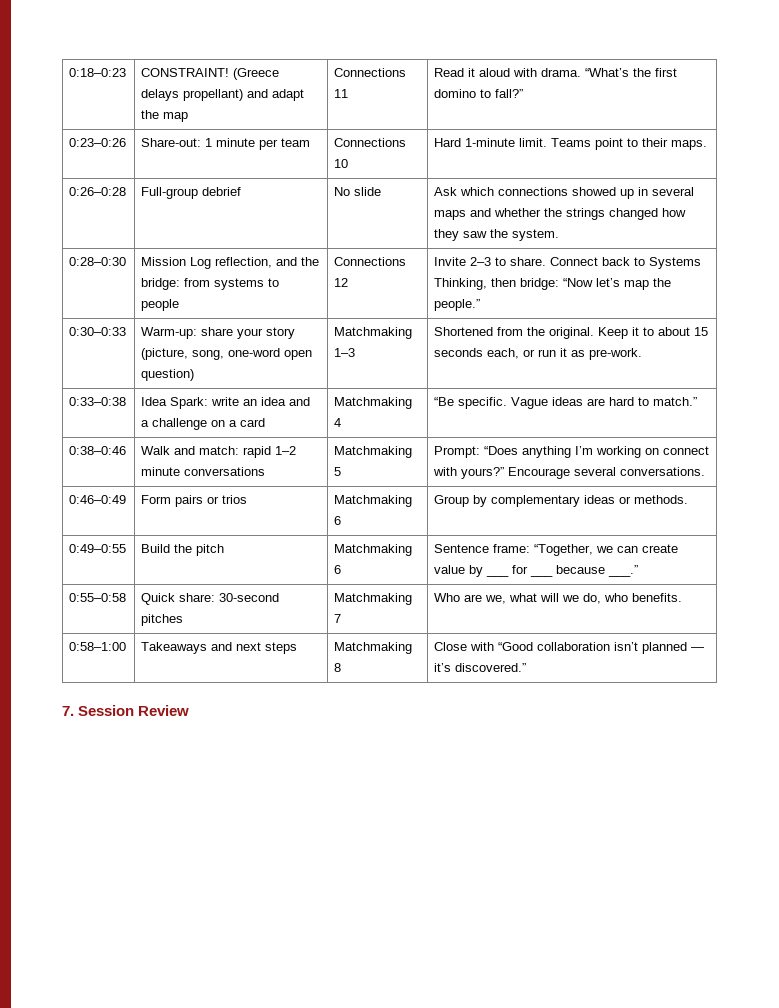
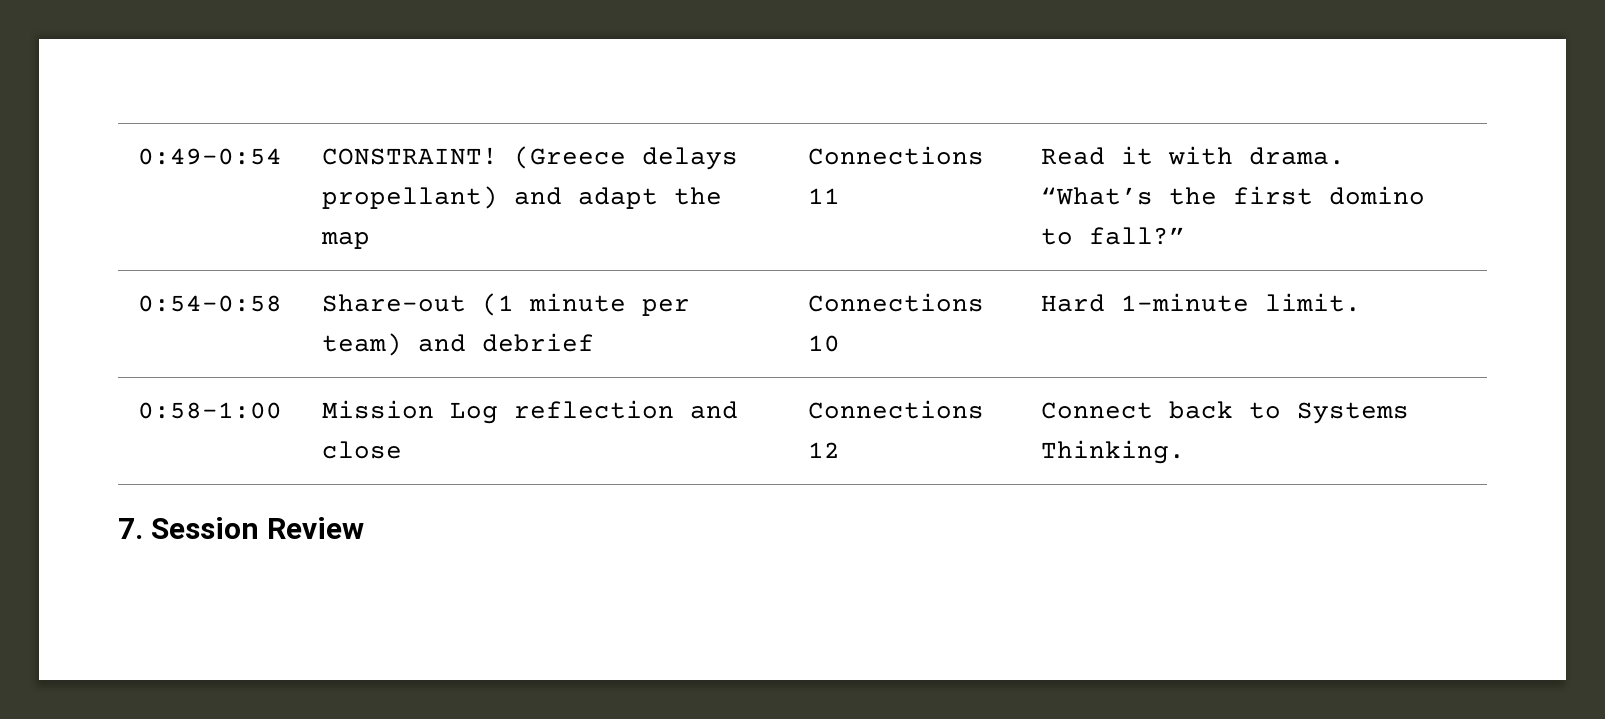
[69,68,127,77] 0:18–0:23 -> [137,148,282,165] 0:49–0:54
[479,68,511,77] aloud -> (1153, 155) none
[69,138,127,147] [141,138,311,150] 0:23–0:26 | Share-out: 1 minute per team -> [137,295,282,312] [321,293,690,316] [321,333,594,356] 0:54–0:58 | Share-out (1 minute per team) and debrief
[551,138,708,150] [69,187,127,196] [141,187,242,199] [334,187,382,196] [434,187,695,199] [434,208,687,220] [434,229,560,241] [69,257,127,266] [141,257,320,269] [141,278,280,290] [141,299,180,311] [334,257,407,266] [334,278,349,287] [434,257,702,269] [434,278,672,290] [434,299,481,311] [69,327,127,336] [141,327,296,339] [141,348,313,360] [141,369,195,381] [334,327,413,339] [334,348,356,357] [434,327,709,339] [434,348,643,360] [69,397,127,406] [141,397,311,409] [141,418,266,430] [334,397,413,409] [334,418,342,427] [434,397,698,409] [69,446,127,455] [141,446,297,458] [141,467,266,476] [334,446,413,458] [334,467,342,476] [434,446,710,458] [433,467,706,479] [69,495,127,504] [141,495,248,507] [334,495,413,507] [334,516,342,525] [434,495,689,507] [69,544,127,553] [141,544,225,556] [334,544,413,556] [334,565,342,574] [434,544,679,556] [434,565,510,577] [512,565,529,574] [530,574,554,577] [556,565,639,577] [69,593,127,602] [141,593,280,605] [141,614,184,626] [334,593,413,605] [334,614,342,623] [434,593,683,604] [69,642,127,651] [141,642,298,654] [334,642,413,654] [334,663,342,672] [434,642,705,654] [434,663,527,672] Teams point to their maps. // 0:26–0:28 | Full-group debrief | No slide | Ask which connections showed up in several maps and whether the strings changed how they saw the system. // 0:28–0:30 | Mission Log reflection, and the bridge: from systems to people | Connections 12 | Invite 2–3 to share. Connect back to Systems Thinking, then bridge: “Now let’s map the people.” // 0:30–0:33 | Warm-up: share your story (picture, song, one-word open question) | Matchmaking 1–3 | Shortened from the original. Keep it to about 15 seconds each, or run it as pre-work. // 0:33–0:38 | Idea Spark: write an idea and a challenge on a card | Matchmaking 4 | “Be specific. Vague ideas are hard to match.” // 0:38–0:46 | Walk and match: rapid 1–2 minute conversations | Matchmaking 5 | Prompt: “Does anything I’m working on connect with yours?” Encourage several conversations. // 0:46–0:49 | Form pairs or trios | Matchmaking 6 | Group by complementary ideas or methods. // 0:49–0:55 | Build the pitch | Matchmaking 6 | Sentence frame: “Together, we can create value by ___ for ___ because ___.” // 0:55–0:58 | Quick share: 30-second pitches | Matchmaking 7 | Who are we, what will we do, who benefits. // 0:58–1:00 | Takeaways and next steps | Matchmaking 8 | Close with “Good collaboration isn’t planned — it’s discovered.” -> [137,402,282,419] [321,400,738,424] [321,441,402,459] [807,400,984,419] [807,442,840,458] [1040,401,1409,424] [1040,440,1185,464] // 0:58–1:00 | Mission Log reflection and close | Connections 12 | Connect back to Systems Thinking.

